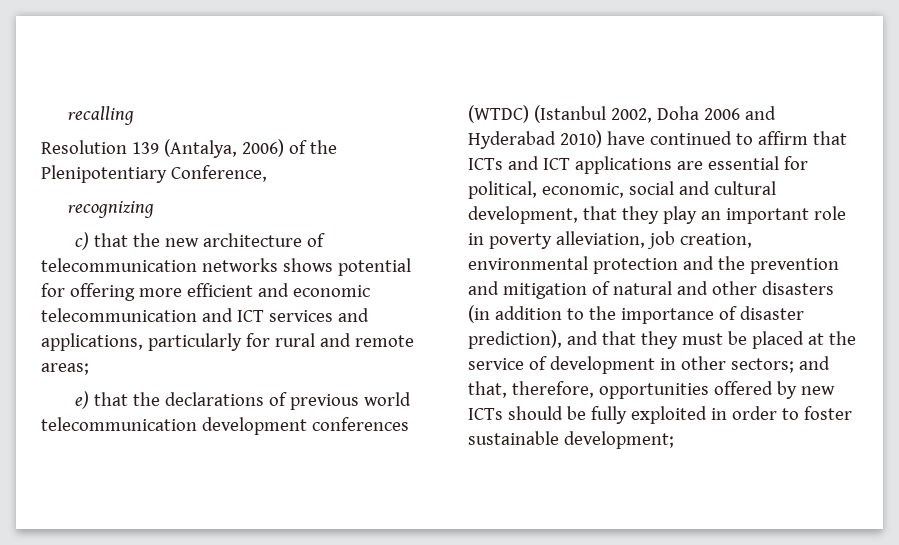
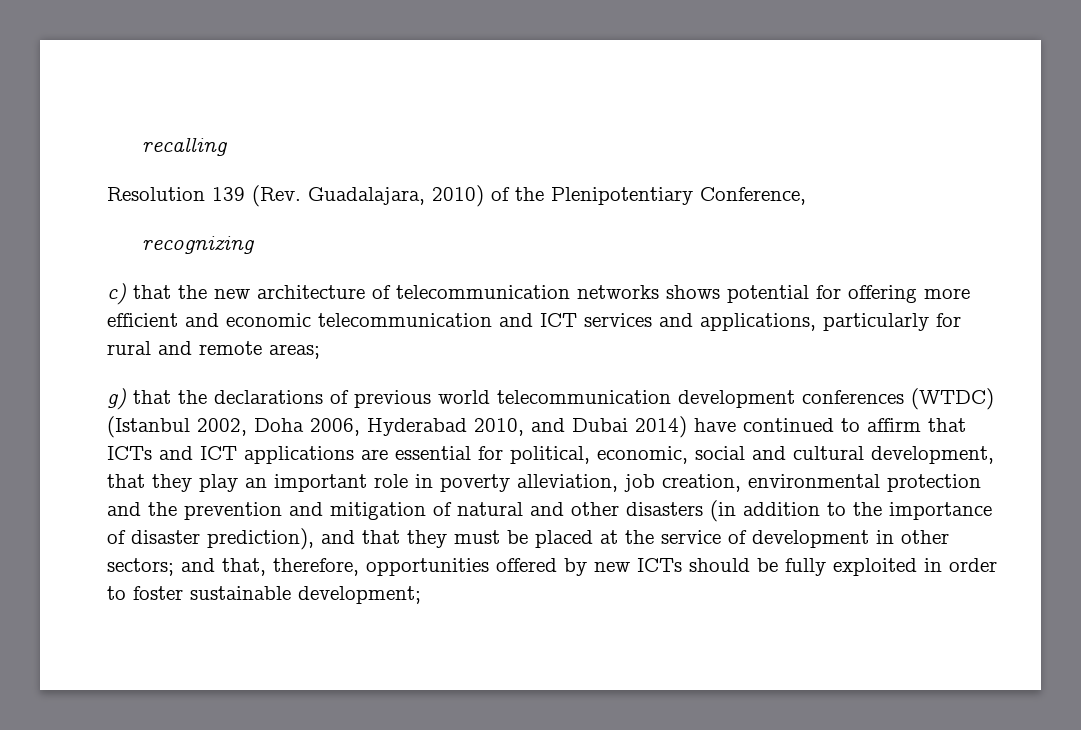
[163,139,284,158] (Antalya, 2006) -> [252,185,484,207] (Rev. Guadalajara, 2010)
[75,391,90,409] e) -> [107,388,126,410] g)
[703,106,776,120] [468,130,602,149] 2006 and Hyderabad 2010) -> [310,416,687,438] 2006, Hyderabad 2010, and Dubai 2014)

